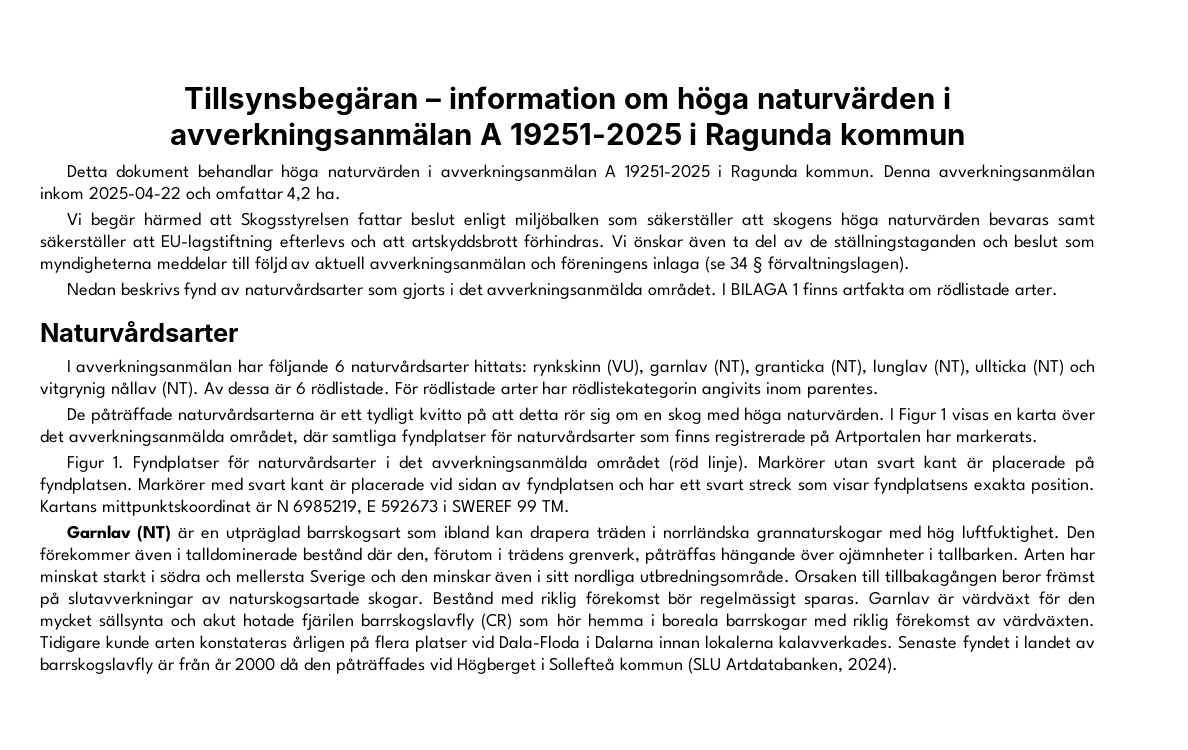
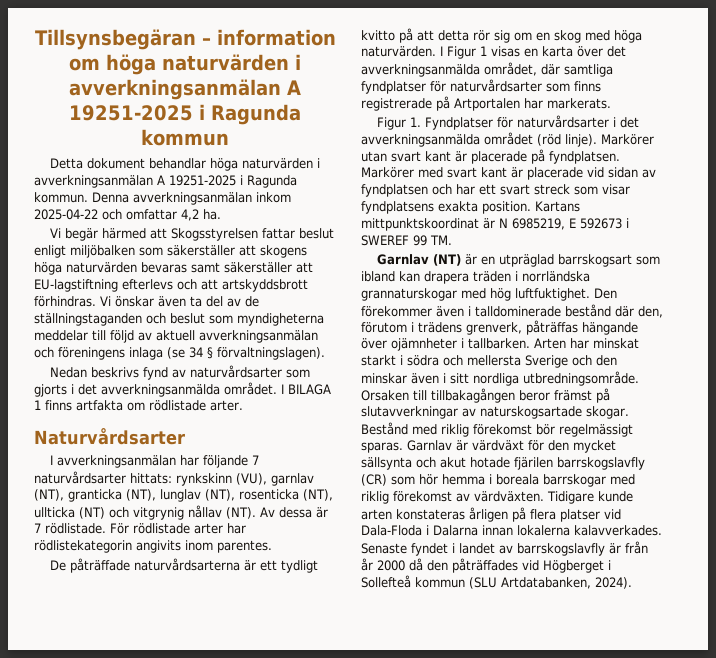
[334,360,345,373] 6 -> [252,455,260,465] 7
(970, 367) none -> [239,489,333,501] rosenticka (NT),
[296,382,307,395] 6 -> [34,523,41,533] 7

